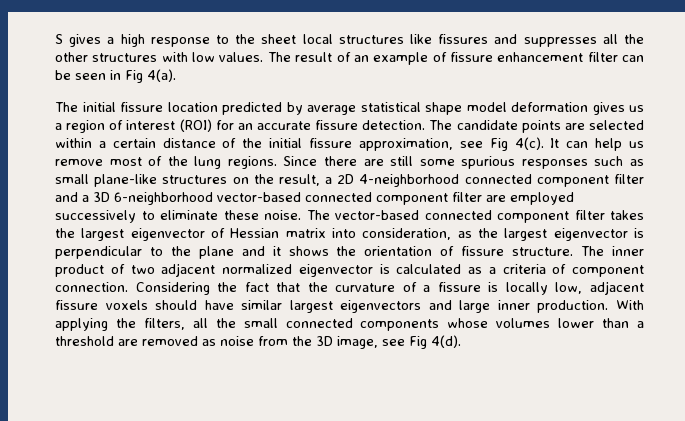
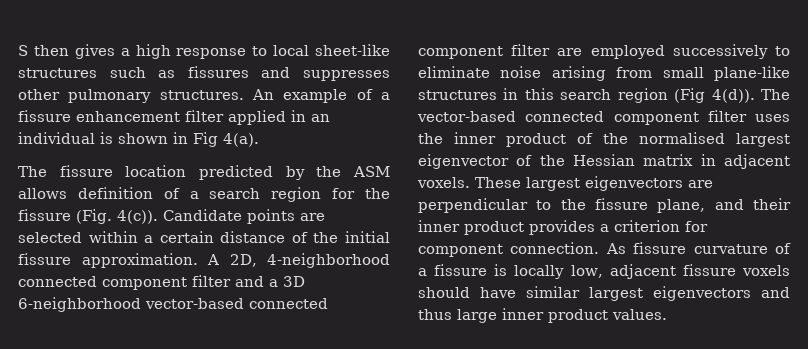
(63, 39) none -> [33,45,69,56] then
[235,34,644,47] [55,52,369,62] the sheet local structures like fissures and suppresses all the other structures with low values. The result of an -> [273,44,390,56] [18,66,390,81] [18,89,274,103] local sheet-like structures such as fissures and suppresses other pulmonary structures. An
(447, 57) none -> [380,92,390,100] a
[622,55,644,62] [55,70,106,80] can be seen -> [228,110,330,125] [18,132,168,144] applied in an individual is shown
[82,102,116,112] initial -> (47, 171) none
[307,102,644,115] [55,119,518,133] average statistical shape model deformation gives us a region of interest (ROI) for an accurate fissure detection. The candidate -> [316,166,391,177] [18,187,390,202] [18,209,242,224] the ASM allows definition of a search region for the fissure (Fig. 4(c)). Candidate
[358,137,645,151] [55,156,644,169] [55,174,355,187] approximation, see Fig 4(c). It can help us remove most of the lung regions. Since there are still some spurious responses such as small plane-like structures on the result, a 2D -> [81,253,257,268] approximation. A 2D,
[223,210,301,220] these noise. -> [500,66,790,81] [418,88,755,103] noise arising from small plane-like structures in this search region (Fig 4(d)).
[610,210,644,220] [55,228,75,238] takes the -> [755,114,790,122] [418,132,725,147] uses the inner product of the normalised
(226, 233) none -> [539,155,565,166] the
[332,228,644,241] [55,246,644,259] [55,263,644,277] [55,282,328,295] into consideration, as the largest eigenvector is perpendicular to the plane and it shows the orientation of fissure structure. The inner product of two adjacent normalized eigenvector is calculated as a criteria of component connection. Considering the fact that the -> [700,154,790,169] [417,176,713,191] [418,198,791,213] [418,220,708,235] [418,242,687,257] in adjacent voxels. These largest eigenvectors are perpendicular to the fissure plane, and their inner product provides a criterion for component connection. As fissure
(452, 305) none -> [418,309,452,320] thus
[537,300,644,313] [55,318,644,331] [55,335,461,349] production. With applying the filters, all the small connected components whose volumes lower than a threshold are removed as noise from the 3D image, see Fig 4(d). -> [548,309,667,323] product values.

